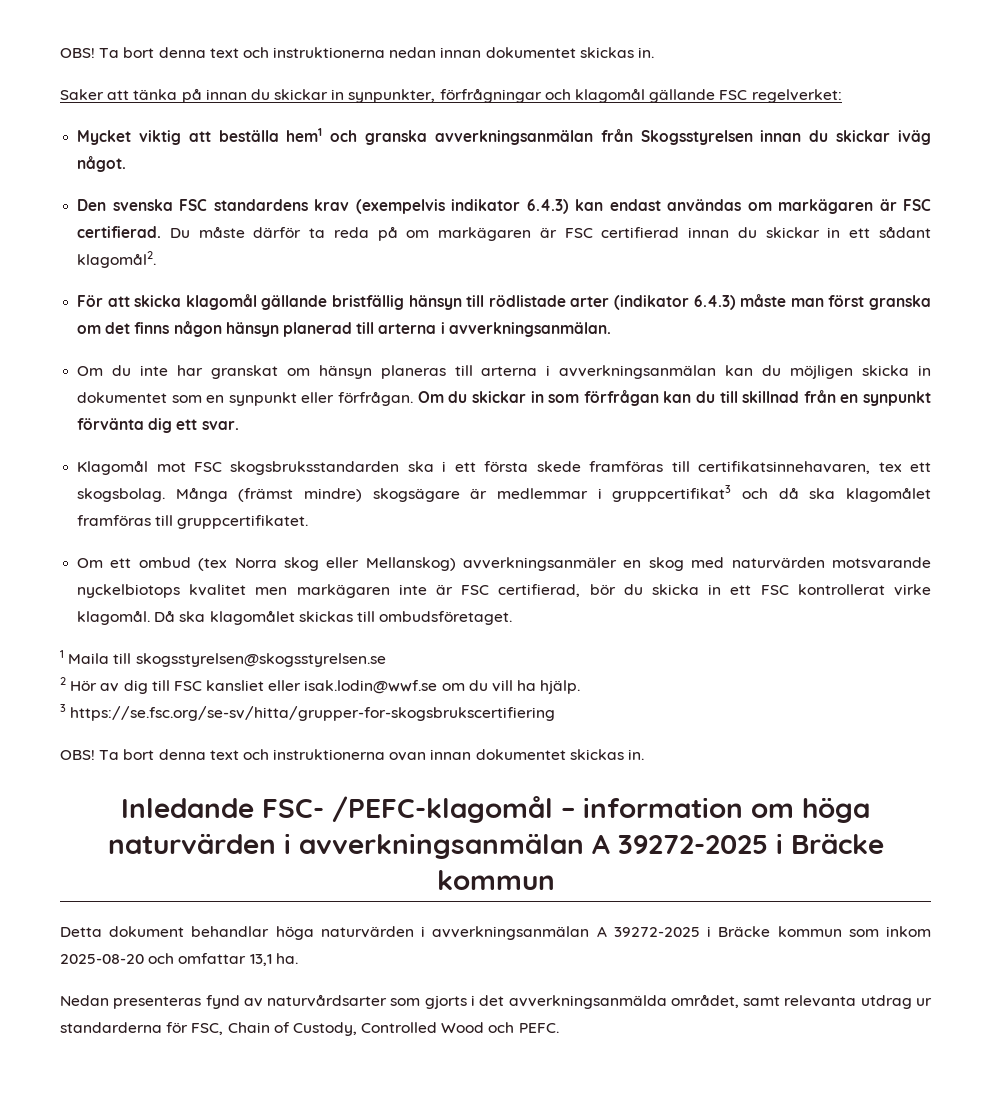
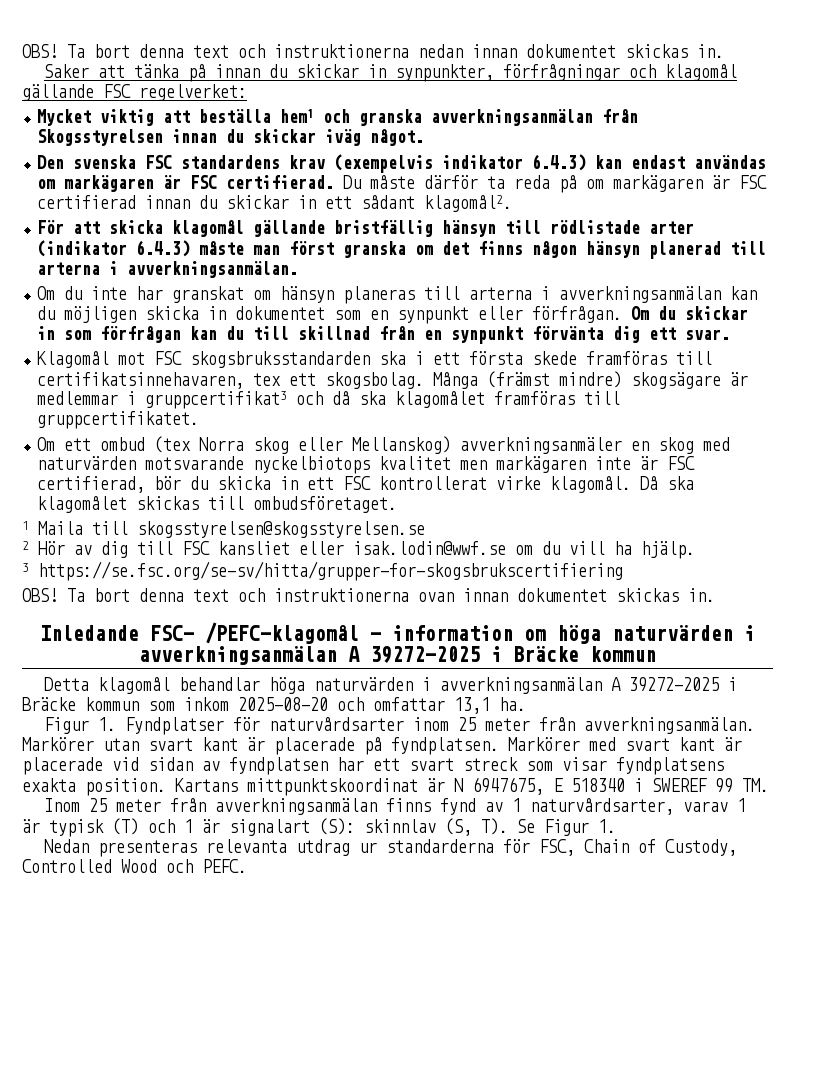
[109,926,185,937] dokument -> [98,677,171,694] klagomål
[60,994,781,1009] Nedan presenteras fynd av naturvårdsarter som gjorts i det avverkningsanmälda området, samt -> [44,717,756,735] [22,737,742,755] [22,757,724,775] [22,777,769,796] [44,798,747,815] [22,818,616,837] [44,839,198,857] Figur 1. Fyndplatser för naturvårdsarter inom 25 meter från avverkningsanmälan. Markörer utan svart kant är placerade på fyndplatsen. Markörer med svart kant är placerade vid sidan av fyndplatsen har ett svart streck som visar fyndplatsens exakta position. Kartans mittpunktskoordinat är N 6947675, E 518340 i SWEREF 99 TM. // Inom 25 meter från avverkningsanmälan finns fynd av 1 naturvårdsarter, varav 1 är typisk (T) och 1 är signalart (S): skinnlav (S, T). Se Figur 1. // Nedan presenteras

